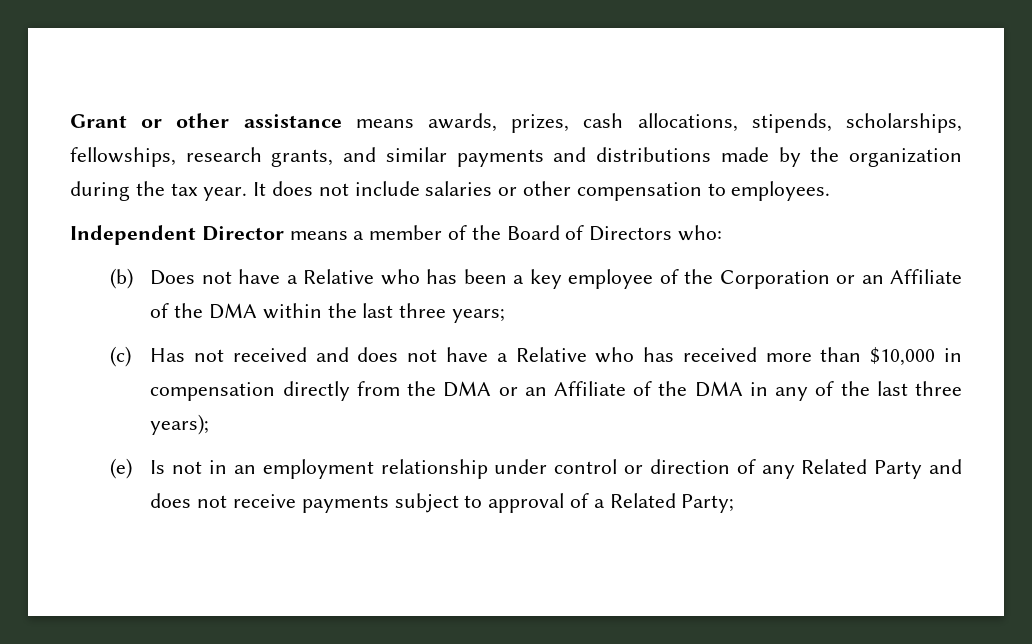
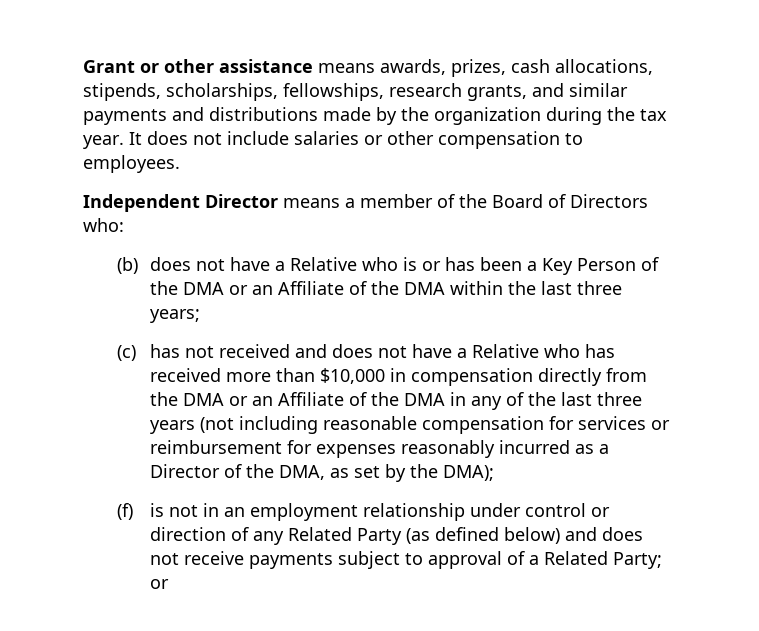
[150,269,420,285] Does not have a Relative who -> [150,257,442,271] does not have a Relative who is or
[529,269,830,289] key employee of the Corporation -> [542,257,660,275] [150,281,225,295] Key Person of the DMA
[150,348,186,362] Has -> [150,344,181,358] has
[150,414,210,435] [110,458,166,479] years); // (e) Is -> [150,416,671,434] [150,440,610,458] [150,464,495,482] [116,503,165,520] years (not including reasonable compensation for services or reimbursement for expenses reasonably incurred as a Director of the DMA, as set by the DMA); // (f) is
(923, 469) none -> [406,527,561,544] (as defined below)
(735, 503) none -> [150,579,170,589] or

